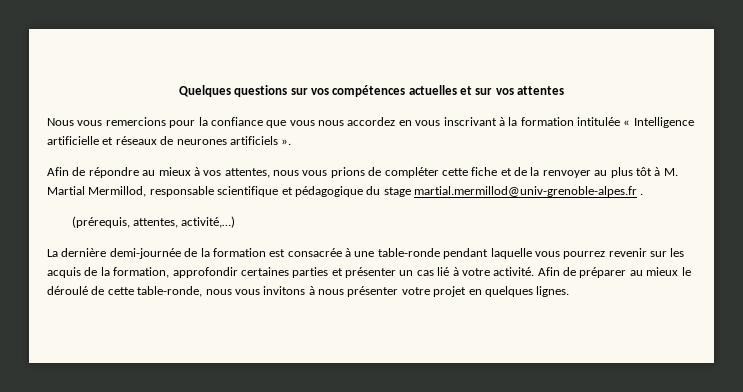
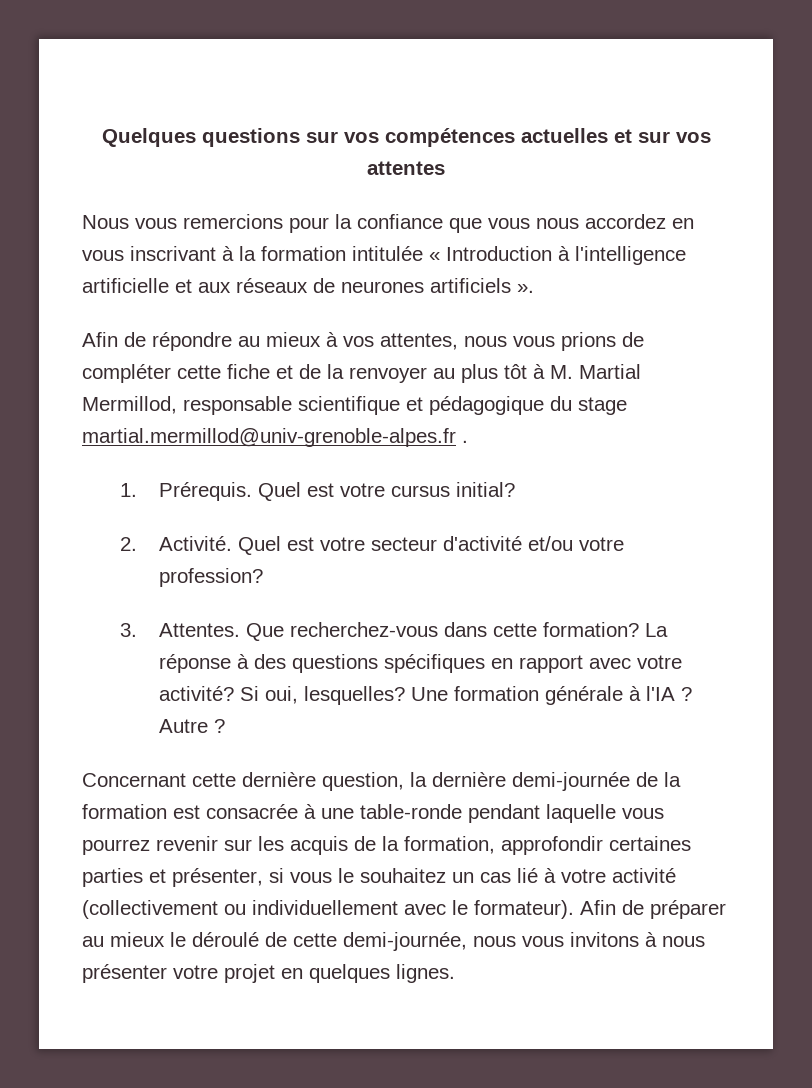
[633,117,694,128] Intelligence -> [446,246,686,265] Introduction à l'intelligence
(114, 141) none -> [198,282,231,293] aux
[71,216,236,228] [47,249,58,257] (prérequis, attentes, activité,…) // La -> [120,482,515,501] [120,536,624,555] [158,568,263,587] [120,622,668,641] [158,654,682,673] [158,686,692,705] [158,719,225,733] [82,772,427,791] 1. Prérequis. Quel est votre cursus initial? // 2. Activité. Quel est votre secteur d'activité et/ou votre profession? // 3. Attentes. Que recherchez-vous dans cette formation? La réponse à des questions spécifiques en rapport avec votre activité? Si oui, lesquelles? Une formation générale à l'IA ? Autre ? // Concernant cette dernière question, la
[345,267,396,278] présenter -> [172,868,446,887] présenter, si vous le souhaitez
[493,267,535,276] activité. -> [612,868,676,883] [82,900,574,919] activité (collectivement ou individuellement avec le formateur).
[137,286,203,297] table-ronde, -> [343,932,467,951] demi-journée,

